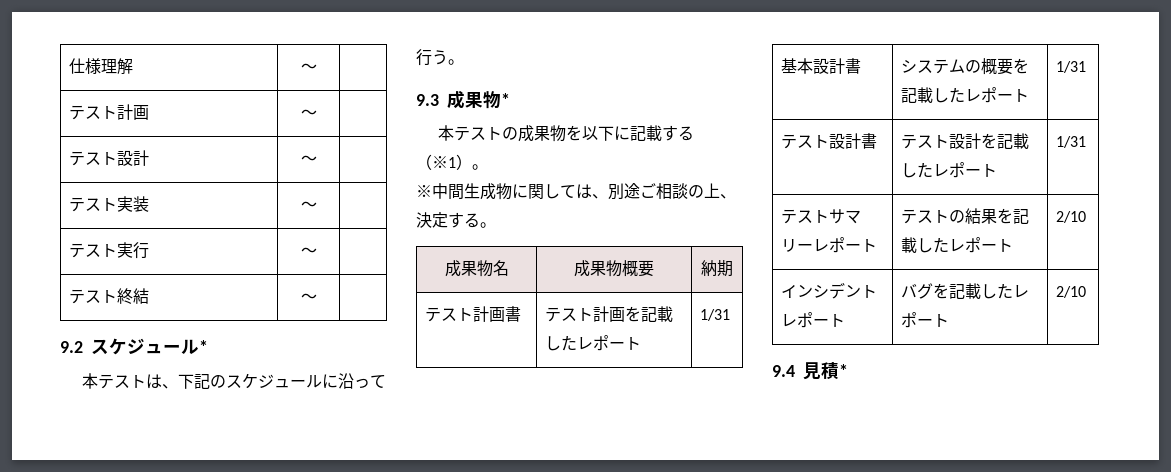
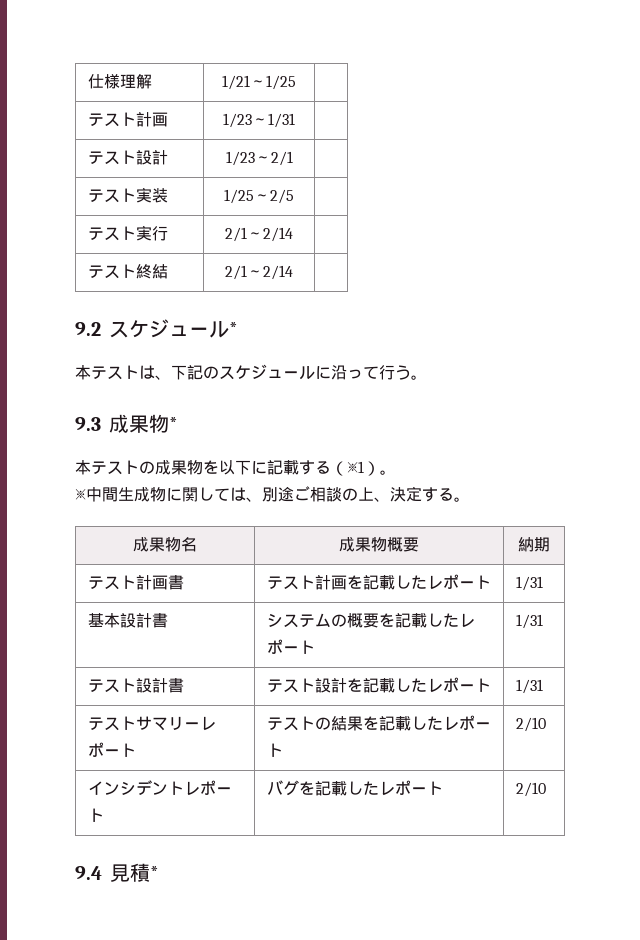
[300,63,317,72] ～ -> [222,75,296,90] 1/21～1/25
[300,109,317,118] ～ -> [223,113,295,128] 1/23～1/31
[300,155,317,164] ～ -> [225,151,293,166] 1/23～2/1
[300,201,317,210] ～ -> [224,189,294,204] 1/25～2/5
[300,247,317,256] ～ -> [225,227,293,242] 2/1～2/14
[300,293,317,302] ～ -> [225,265,293,280] 2/1～2/14

